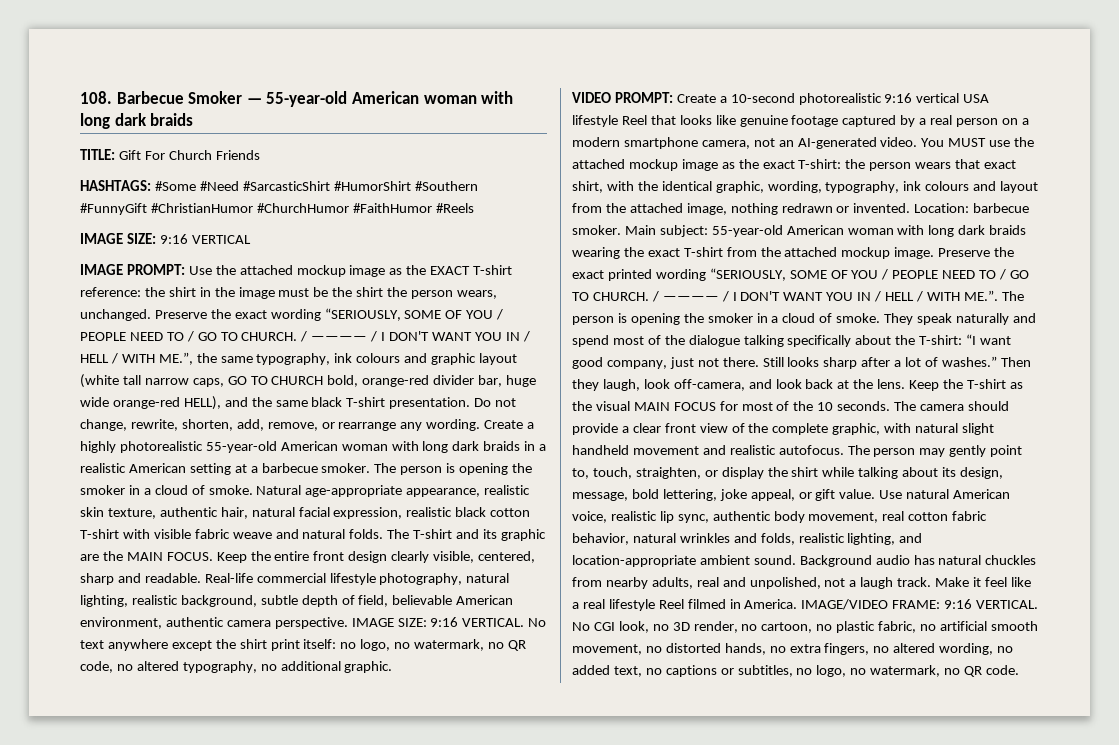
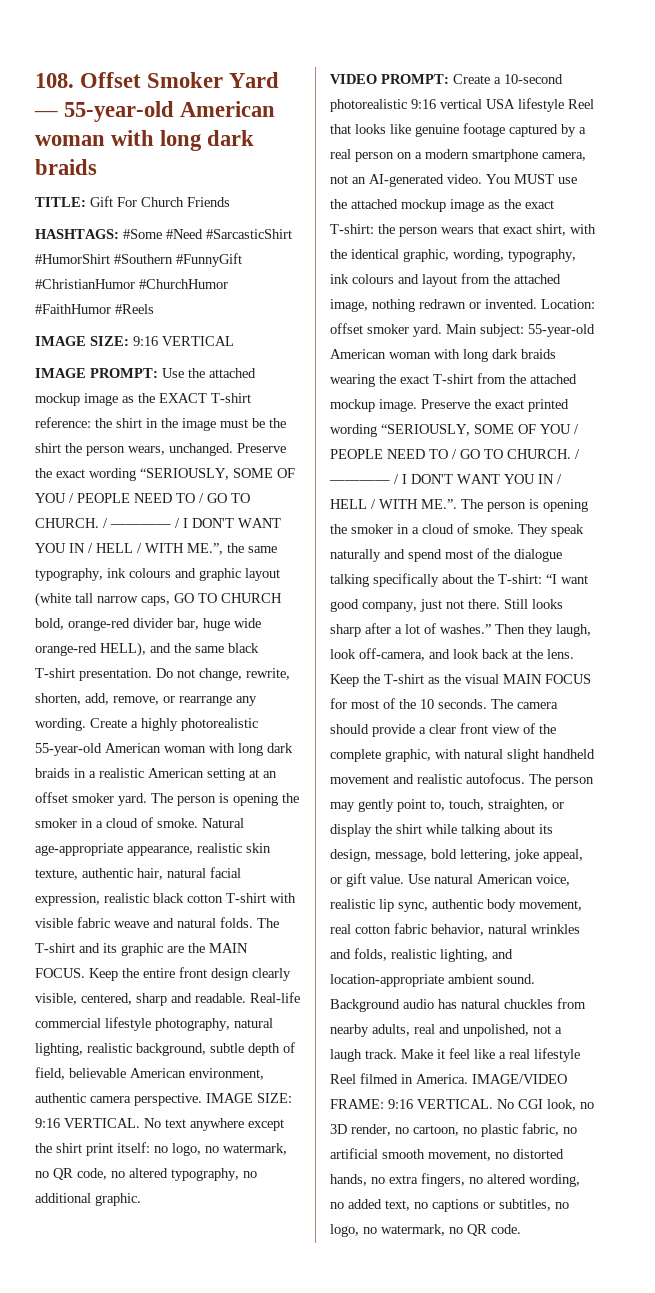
[116,91,243,104] Barbecue Smoker -> [80,72,280,88] Offset Smoker Yard
[250,463,371,473] a barbecue smoker. -> [263,771,277,778] [35,792,147,806] an offset smoker yard.
[973,203,1030,213] [572,225,621,235] barbecue smoker. -> [330,323,442,337] offset smoker yard.

